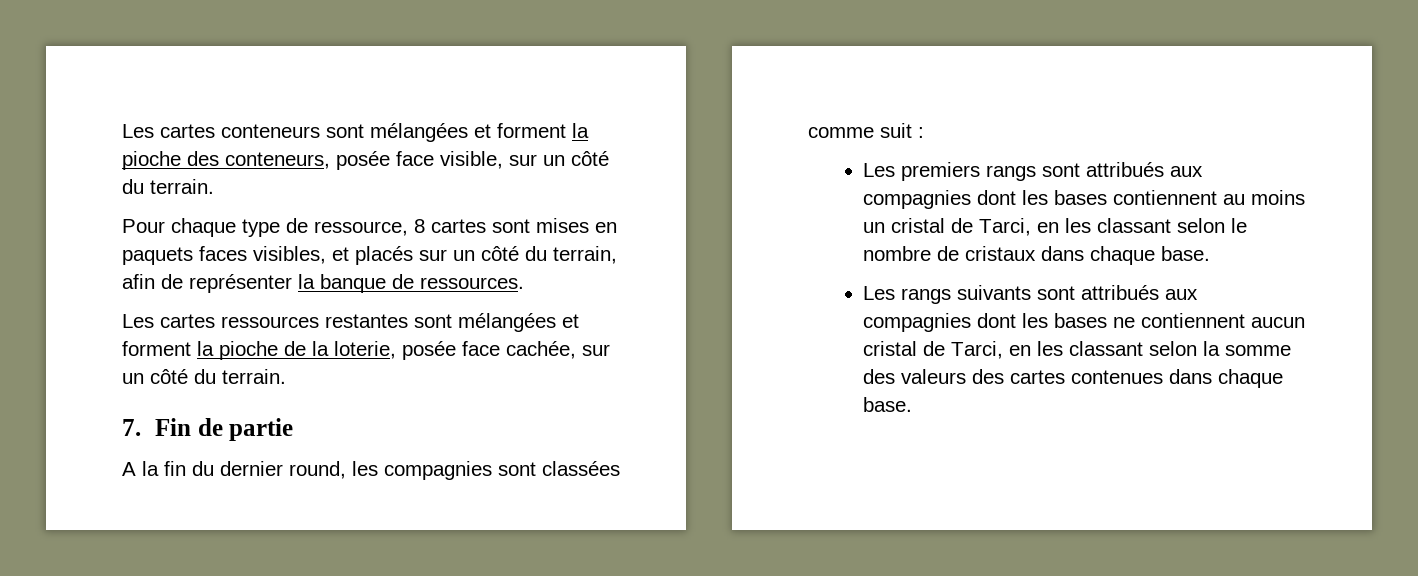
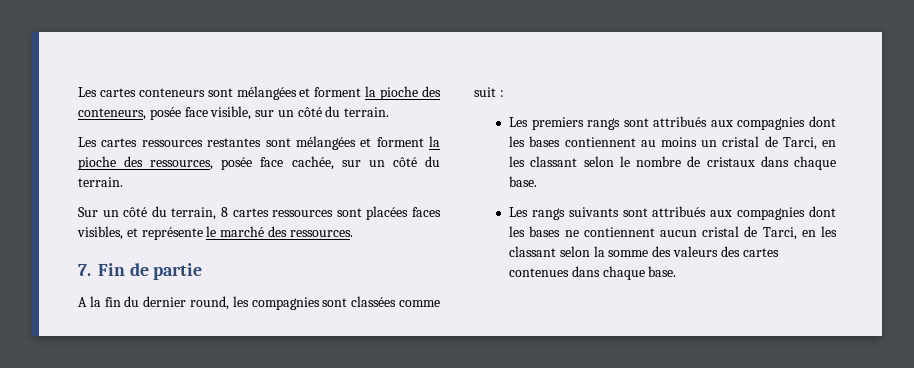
[122,218,617,237] [122,246,617,265] [122,274,524,293] // Pour chaque type de ressource, 8 cartes sont mises en paquets faces visibles, et placés sur un côté du terrain, afin de représenter la banque de ressources. -> (390, 112) none
[284,341,396,359] de la loterie, -> [124,156,214,170] des ressources,
(286, 376) none -> [78,206,441,220] [77,226,353,240] // Sur un côté du terrain, 8 cartes ressources sont placées faces visibles, et représente le marché des ressources.

